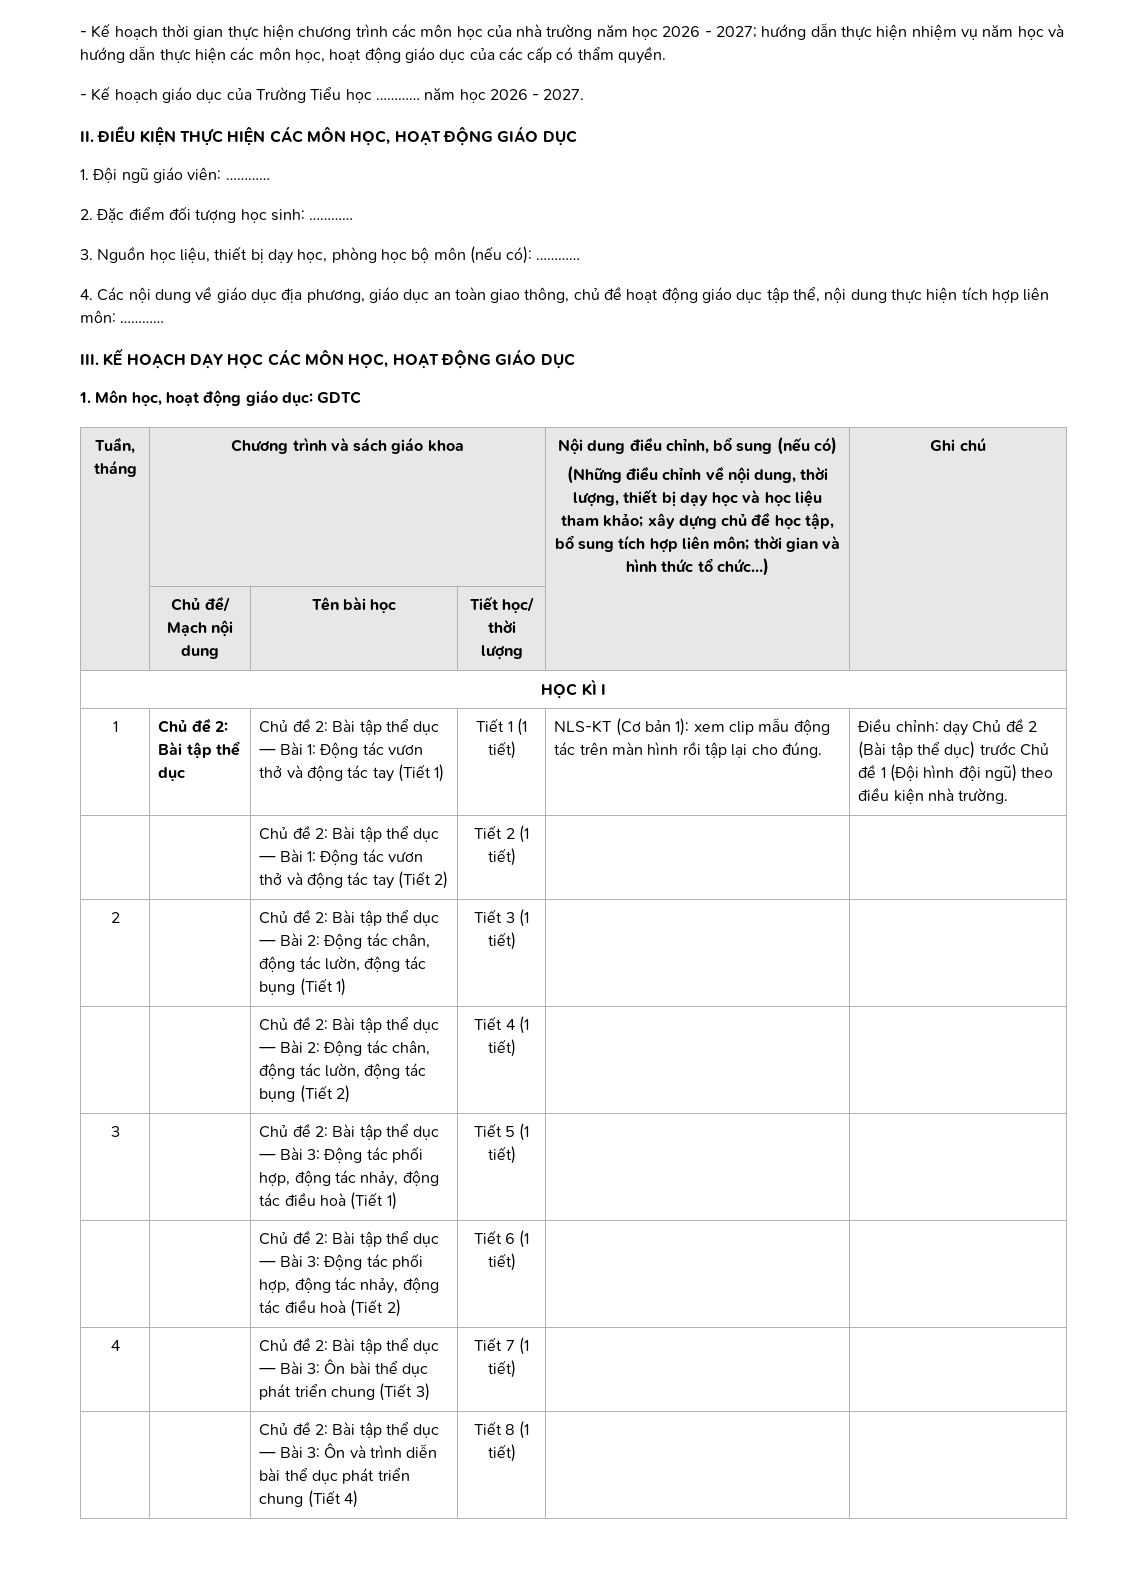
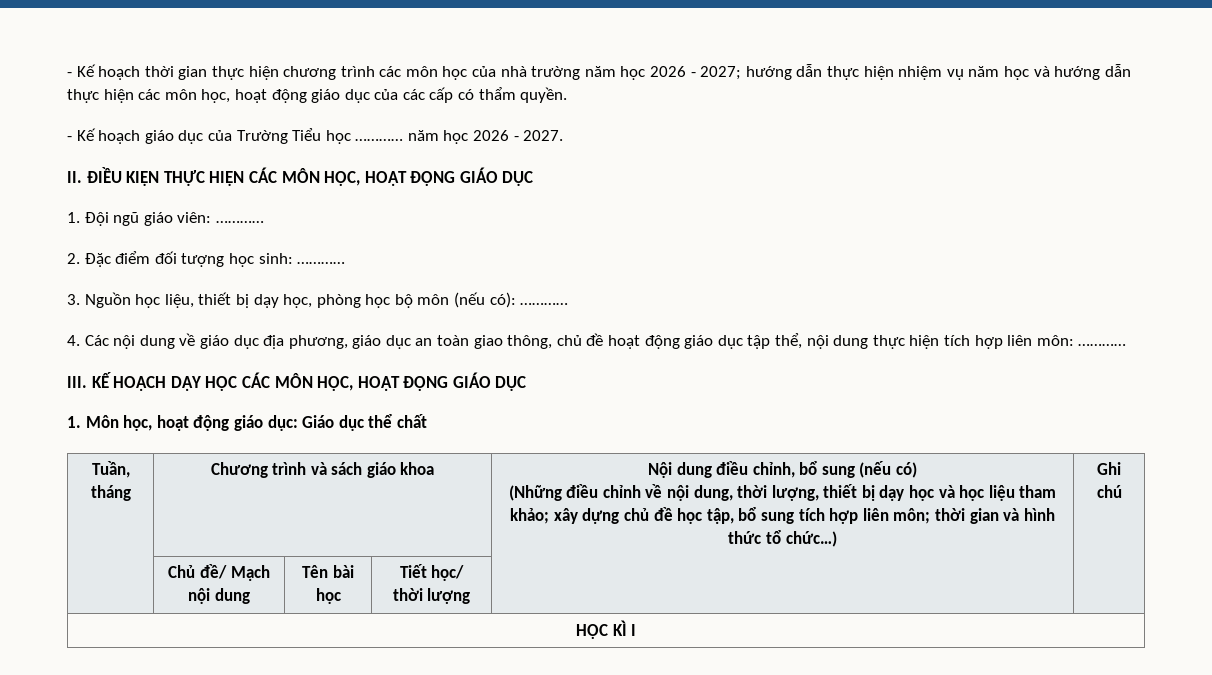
[317,391,362,404] GDTC -> [302,414,427,431] Giáo dục thể chất
[112,721,118,732] [158,718,228,733] [158,741,240,759] [158,767,187,782] [259,718,440,735] [259,742,423,758] [259,764,445,782] [476,718,527,736] [487,741,516,759] [554,718,830,736] [554,741,822,758] [857,718,1037,736] [858,741,1049,759] [858,764,1054,782] [858,787,1009,804] [259,825,440,842] [259,849,423,865] [259,871,449,889] [474,825,529,843] [487,848,516,866] [110,912,120,923] [259,909,440,926] [259,933,430,949] [259,956,426,972] [259,978,346,996] [474,909,529,927] [487,932,516,950] [259,1016,440,1033] [259,1040,430,1056] [259,1063,426,1079] [259,1085,350,1103] [474,1016,529,1034] [487,1039,516,1057] [110,1126,120,1137] [259,1123,440,1140] [259,1146,423,1163] [259,1170,439,1187] [259,1192,397,1210] [473,1123,530,1141] [487,1146,516,1164] [259,1230,440,1247] [259,1253,423,1270] [259,1277,439,1294] [259,1299,401,1317] [473,1230,530,1248] [487,1253,516,1271] [110,1340,120,1351] [259,1337,440,1354] [259,1359,429,1377] [259,1383,430,1401] [474,1337,529,1355] [487,1360,516,1378] [259,1421,440,1438] [259,1443,438,1458] [259,1468,410,1484] [259,1490,358,1508] [473,1421,530,1439] [487,1444,516,1462] // 1 | Chủ đề 2: Bài tập thể dục | Chủ đề 2: Bài tập thể dục — Bài 1: Động tác vươn thở và động tác tay (Tiết 1) | Tiết 1 (1 tiết) | NLS-KT (Cơ bản 1): xem clip mẫu động tác trên màn hình rồi tập lại cho đúng. | Điều chỉnh: dạy Chủ đề 2 (Bài tập thể dục) trước Chủ đề 1 (Đội hình đội ngũ) theo điều kiện nhà trường. // | | Chủ đề 2: Bài tập thể dục — Bài 1: Động tác vươn thở và động tác tay (Tiết 2) | Tiết 2 (1 tiết) | | // 2 | | Chủ đề 2: Bài tập thể dục — Bài 2: Động tác chân, động tác lườn, động tác bụng (Tiết 1) | Tiết 3 (1 tiết) | | // | | Chủ đề 2: Bài tập thể dục — Bài 2: Động tác chân, động tác lườn, động tác bụng (Tiết 2) | Tiết 4 (1 tiết) | | // 3 | | Chủ đề 2: Bài tập thể dục — Bài 3: Động tác phối hợp, động tác nhảy, động tác điều hoà (Tiết 1) | Tiết 5 (1 tiết) | | // | | Chủ đề 2: Bài tập thể dục — Bài 3: Động tác phối hợp, động tác nhảy, động tác điều hoà (Tiết 2) | Tiết 6 (1 tiết) | | // 4 | | Chủ đề 2: Bài tập thể dục — Bài 3: Ôn bài thể dục phát triển chung (Tiết 3) | Tiết 7 (1 tiết) | | // | | Chủ đề 2: Bài tập thể dục — Bài 3: Ôn và trình diễn bài thể dục phát triển chung (Tiết 4) | Tiết 8 (1 tiết) | | -> (637, 630) none

